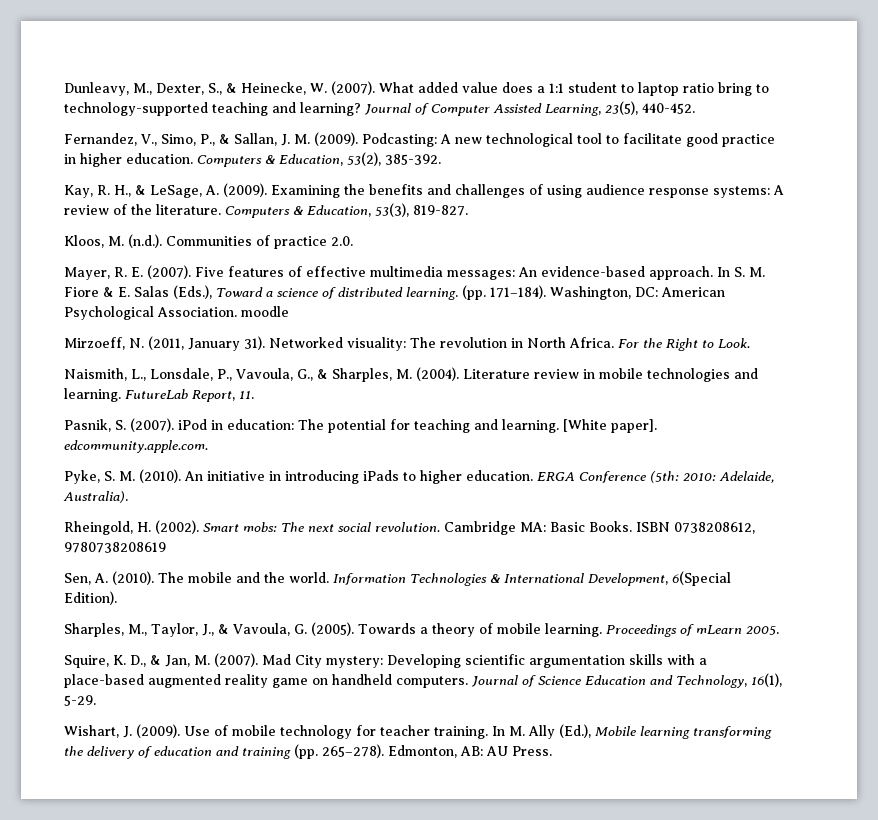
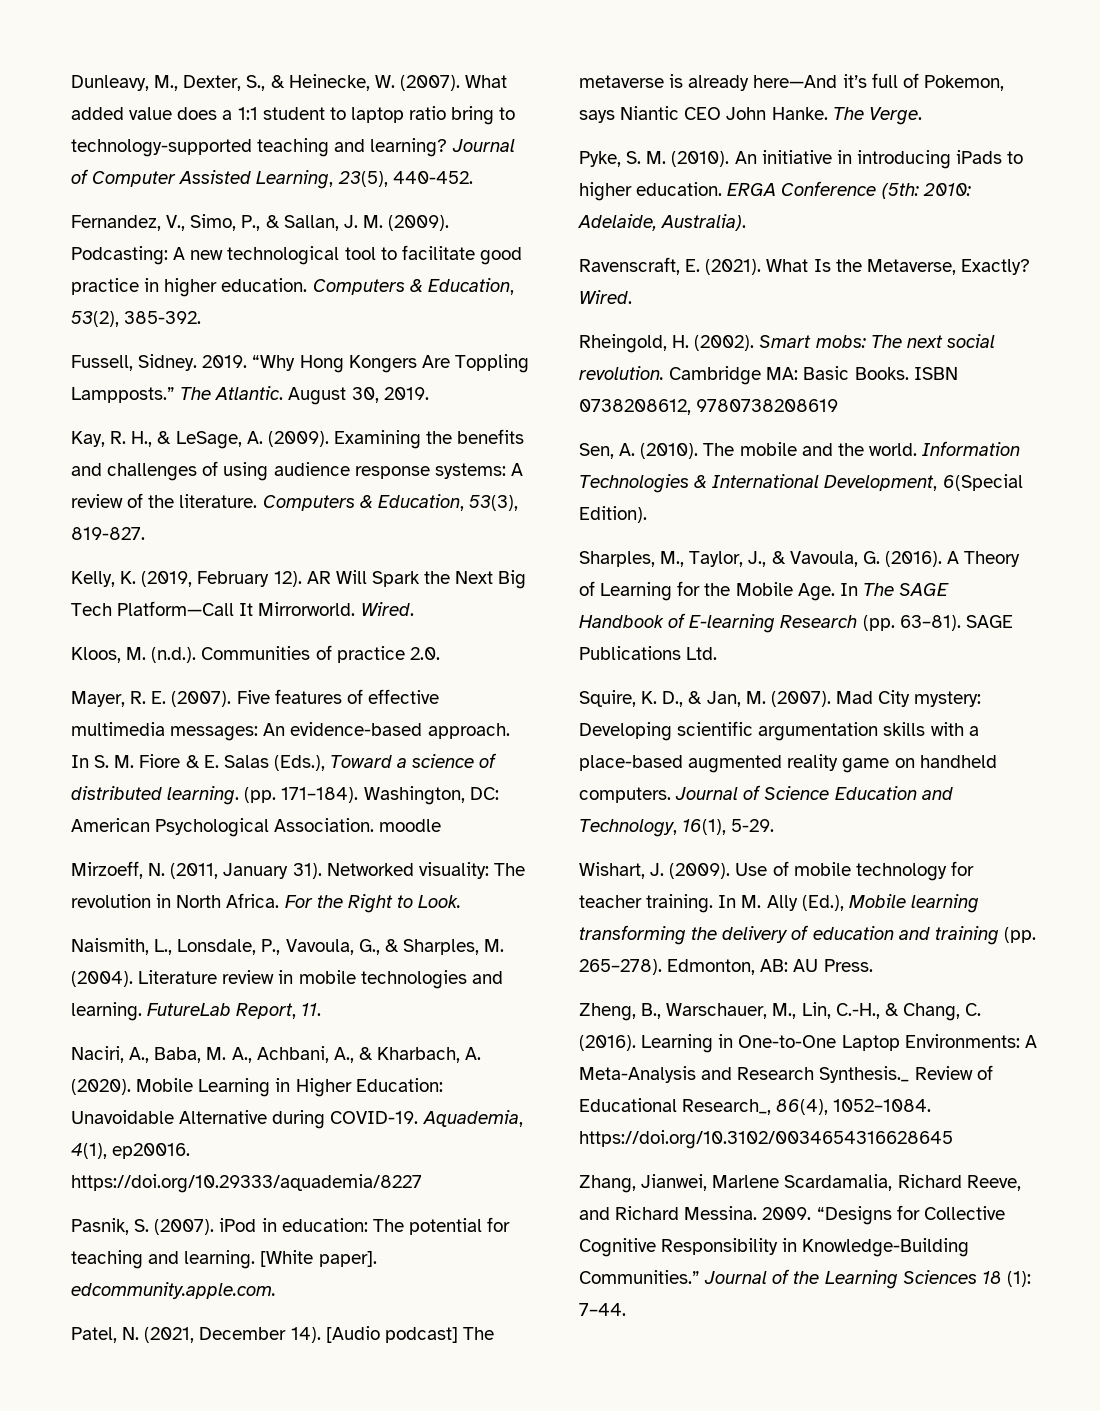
(441, 159) none -> [71,354,529,373] [71,386,429,405] // Fussell, Sidney. 2019. “Why Hong Kongers Are Toppling Lampposts.” The Atlantic. August 30, 2019.
(468, 210) none -> [71,570,527,589] [71,601,414,616] // Kelly, K. (2019, February 12). AR Will Spark the Next Big Tech Platform—Call It Mirrorworld. Wired.
(254, 395) none -> [71,1046,482,1063] [71,1078,443,1097] [71,1110,523,1129] [71,1143,191,1159] [71,1174,422,1193] // Naciri, A., Baba, M. A., Achbani, A., & Kharbach, A. (2020). Mobile Learning in Higher Education: Unavoidable Alternative during COVID-19. Aquademia, 4(1), ep20016. https://doi.org/10.29333/aquademia/8227
(208, 446) none -> [71,1326,494,1343] [579,73,1004,91] [579,106,922,125] // Patel, N. (2021, December 14). [Audio podcast] The metaverse is already here—And it’s full of Pokemon, says Niantic CEO John Hanke. The Verge.
(128, 497) none -> [579,257,1030,275] [579,290,632,304] // Ravenscraft, E. (2021). What Is the Metaverse, Exactly? Wired.
[311,622,779,637] (2005). Towards a theory of mobile learning. Proceedings of mLearn 2005. -> [884,551,1021,567] [579,581,950,601] [579,613,1013,633] [579,646,718,660] (2016). A Theory of Learning for the Mobile Age. In The SAGE Handbook of E-learning Research (pp. 63–81). SAGE Publications Ltd.
(552, 751) none -> [579,1002,982,1021] [579,1034,1037,1053] [579,1065,993,1083] [579,1098,932,1115] [579,1130,953,1149] [579,1174,1021,1193] [579,1205,1005,1225] [579,1238,970,1257] [579,1269,1031,1289] [579,1303,626,1316] // Zheng, B., Warschauer, M., Lin, C.-H., & Chang, C. (2016). Learning in One-to-One Laptop Environments: A Meta-Analysis and Research Synthesis._ Review of Educational Research_, 86(4), 1052–1084. https://doi.org/10.3102/0034654316628645 // Zhang, Jianwei, Marlene Scardamalia, Richard Reeve, and Richard Messina. 2009. “Designs for Collective Cognitive Responsibility in Knowledge-Building Communities.” Journal of the Learning Sciences 18 (1): 7–44.

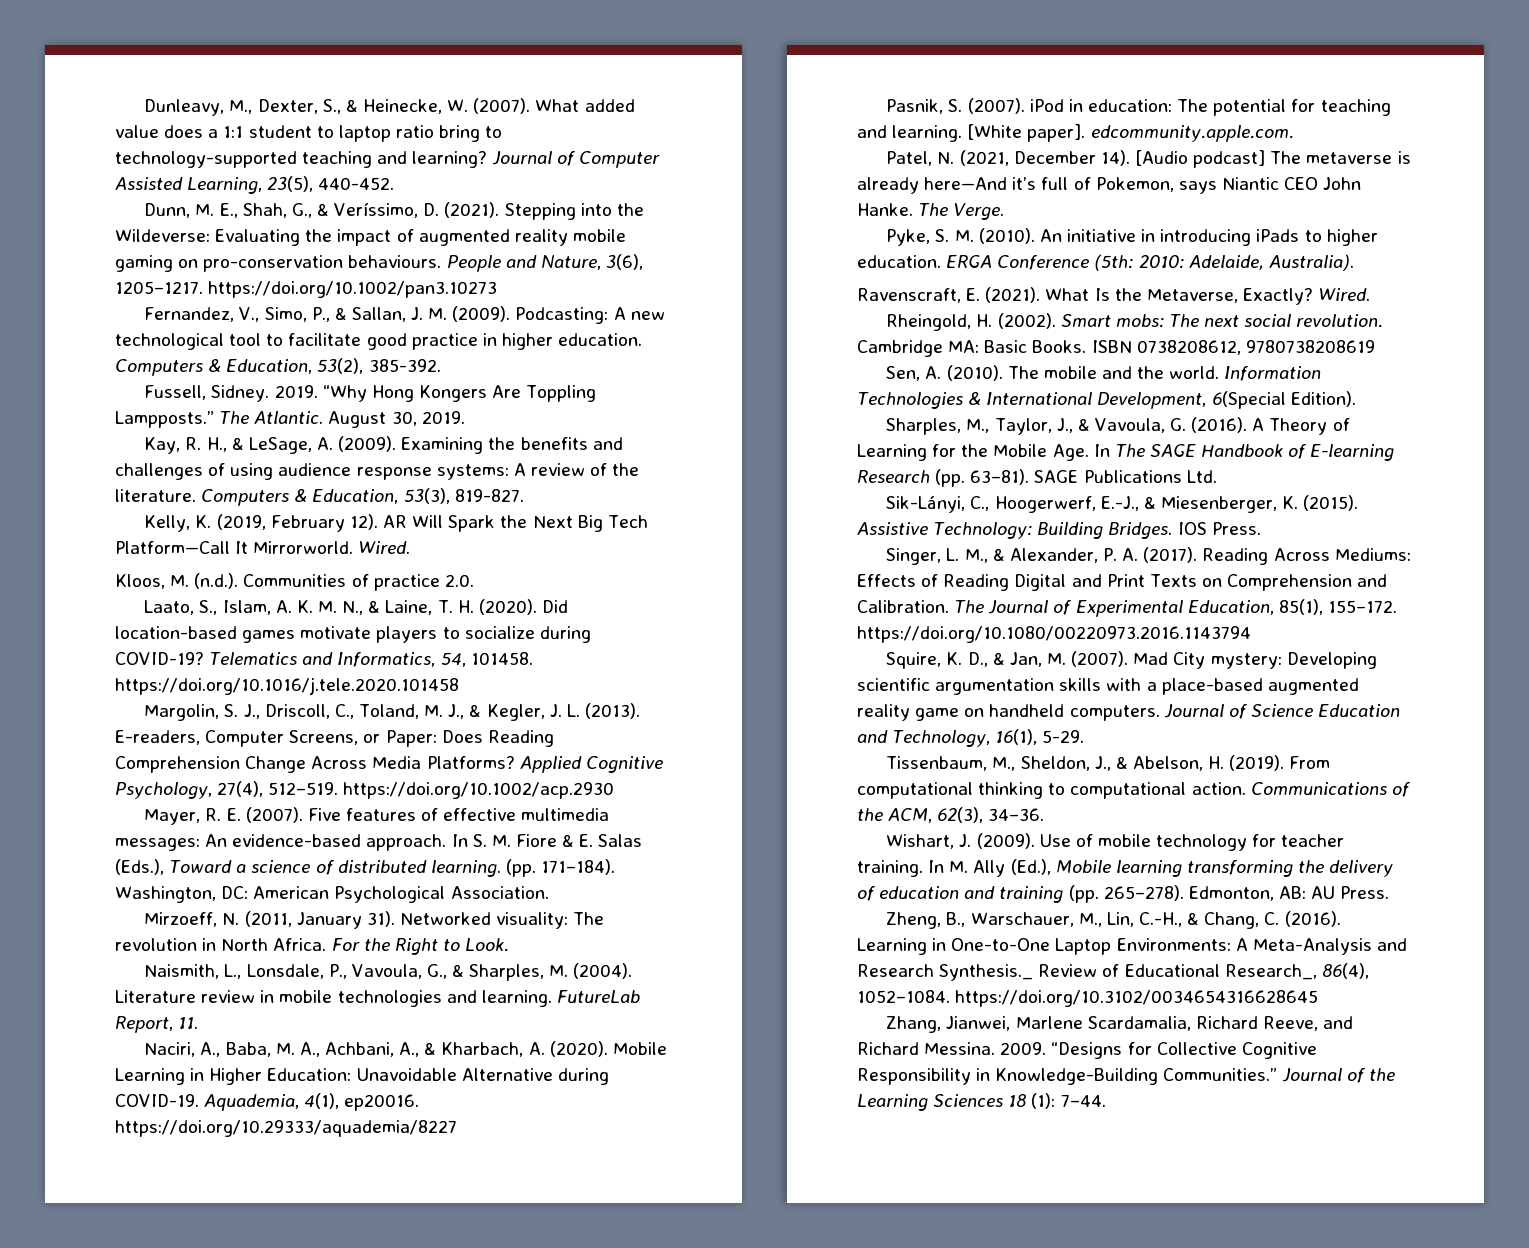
(473, 177) none -> [144,202,644,220] [115,229,626,246] [115,254,643,272] [115,281,498,298] // Dunn, M. E., Shah, G., & Veríssimo, D. (2021). Stepping into the Wildeverse: Evaluating the impact of augmented reality mobile gaming on pro-conservation behaviours. People and Nature, 3(6), 1205–1217. https://doi.org/10.1002/pan3.10273
(440, 653) none -> [144,599,568,615] [115,626,591,643] [115,652,533,667] [115,677,459,695] [144,703,640,721] [115,730,554,747] [115,756,663,773] [115,781,615,799] // Laato, S., Islam, A. K. M. N., & Laine, T. H. (2020). Did location-based games motivate players to socialize during COVID-19? Telematics and Informatics, 54, 101458. https://doi.org/10.1016/j.tele.2020.101458 // Margolin, S. J., Driscoll, C., Toland, M. J., & Kegler, J. L. (2013). E-readers, Computer Screens, or Paper: Does Reading Comprehension Change Across Media Platforms? Applied Cognitive Psychology, 27(4), 512–519. https://doi.org/10.1002/acp.2930
[379,819,442,832] moodle -> (549, 892) none
(718, 653) none -> [886,495,1359,513] [857,522,1261,539] [886,547,1411,565] [857,574,1388,591] [857,599,1397,617] [857,626,1251,643] // Sik-Lányi, C., Hoogerwerf, E.-J., & Miesenberger, K. (2015). Assistive Technology: Building Bridges. IOS Press. // Singer, L. M., & Alexander, P. A. (2017). Reading Across Mediums: Effects of Reading Digital and Print Texts on Comprehension and Calibration. The Journal of Experimental Education, 85(1), 155–172. https://doi.org/10.1080/00220973.2016.1143794
(775, 825) none -> [886,755,1331,771] [857,782,1410,799] [857,807,1045,823] // Tissenbaum, M., Sheldon, J., & Abelson, H. (2019). From computational thinking to computational action. Communications of the ACM, 62(3), 34–36.

